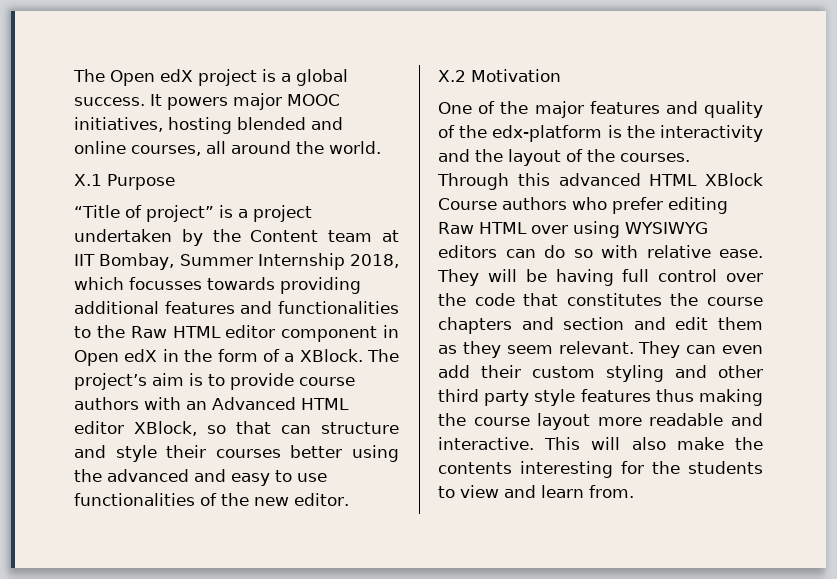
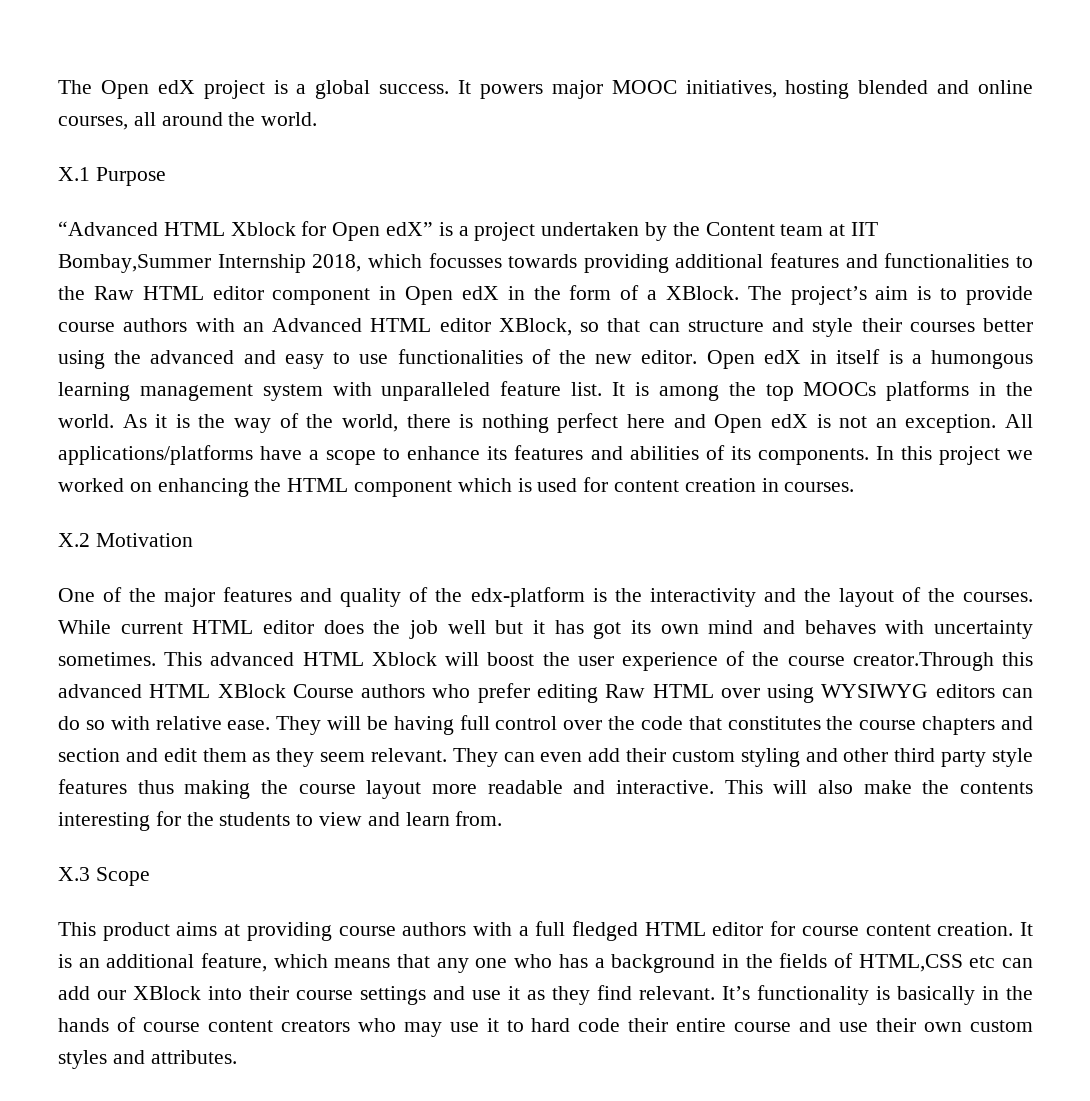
[74,205,214,222] “Title of project” -> [58,221,434,241] “Advanced HTML Xblock for Open edX”
[99,253,253,270] Bombay, Summer -> [58,254,211,273] Bombay,Summer
(349, 499) none -> [706,349,1033,369] [58,381,1033,401] [58,413,1033,433] [58,445,1033,465] [58,477,855,497] Open edX in itself is a humongous learning management system with unparalleled feature list. It is among the top MOOCs platforms in the world. As it is the way of the world, there is nothing perfect here and Open edX is not an exception. All applications/platforms have a scope to enhance its features and abilities of its components. In this project we worked on enhancing the HTML component which is used for content creation in courses.
[437,173,509,190] Through -> [58,620,1033,639] [58,651,994,671] While current HTML editor does the job well but it has got its own mind and behaves with uncertainty sometimes. This advanced HTML Xblock will boost the user experience of the course creator.Through
(634, 491) none -> [58,867,150,886] [58,921,1034,941] [58,953,1034,973] [58,985,1033,1005] [58,1017,1033,1037] [58,1050,237,1069] // X.3 Scope // This product aims at providing course authors with a full fledged HTML editor for course content creation. It is an additional feature, which means that any one who has a background in the fields of HTML,CSS etc can add our XBlock into their course settings and use it as they find relevant. It’s functionality is basically in the hands of course content creators who may use it to hard code their entire course and use their own custom styles and attributes.

